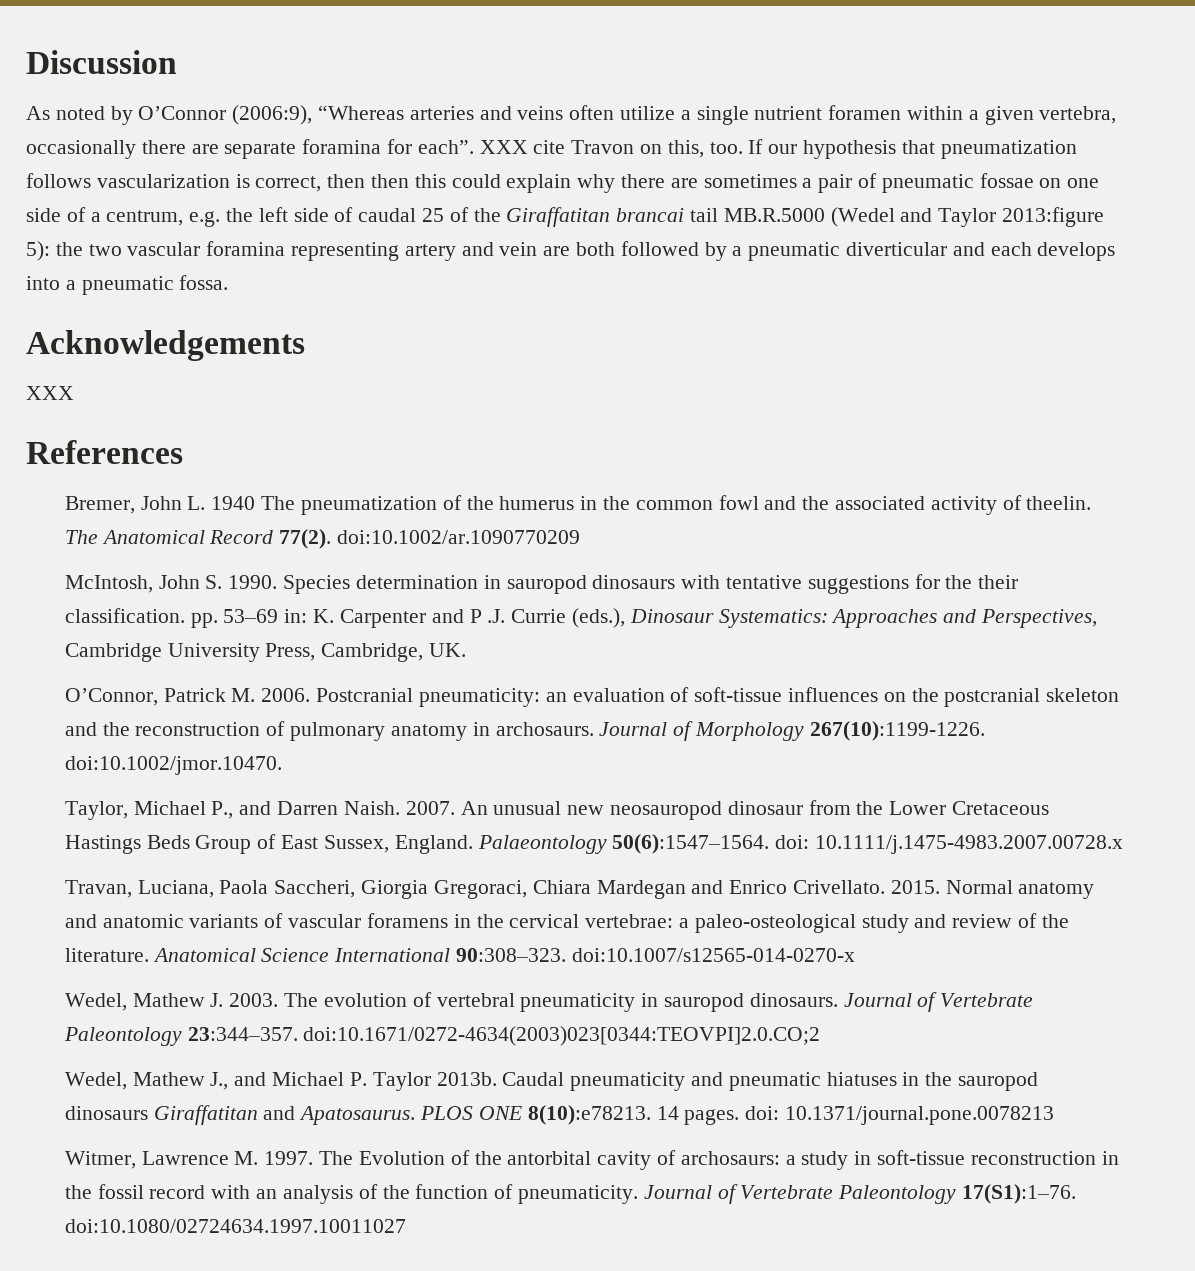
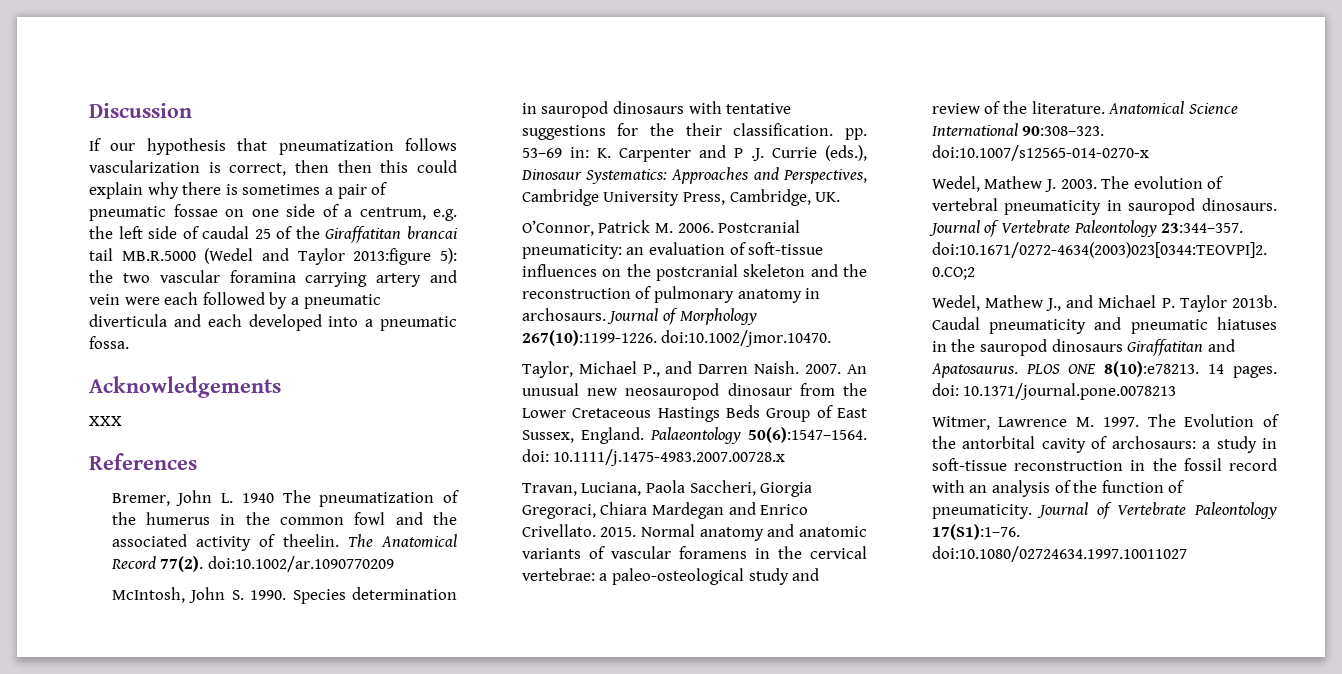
[26,105,1117,125] [26,139,743,159] As noted by O’Connor (2006:9), “Whereas arteries and veins often utilize a single nutrient foramen within a given vertebra, occasionally there are separate foramina for each”. XXX cite Travon on this, too. -> (192, 110) none
[670,178,698,188] are -> [225,184,238,195] is
[291,242,400,261] representing -> [305,272,368,287] carrying
[543,242,616,256] are both -> [124,292,199,305] were each
[846,242,948,256] diverticular -> [89,314,167,327] diverticula
[1037,242,1116,261] develops -> [248,314,322,331] developed

